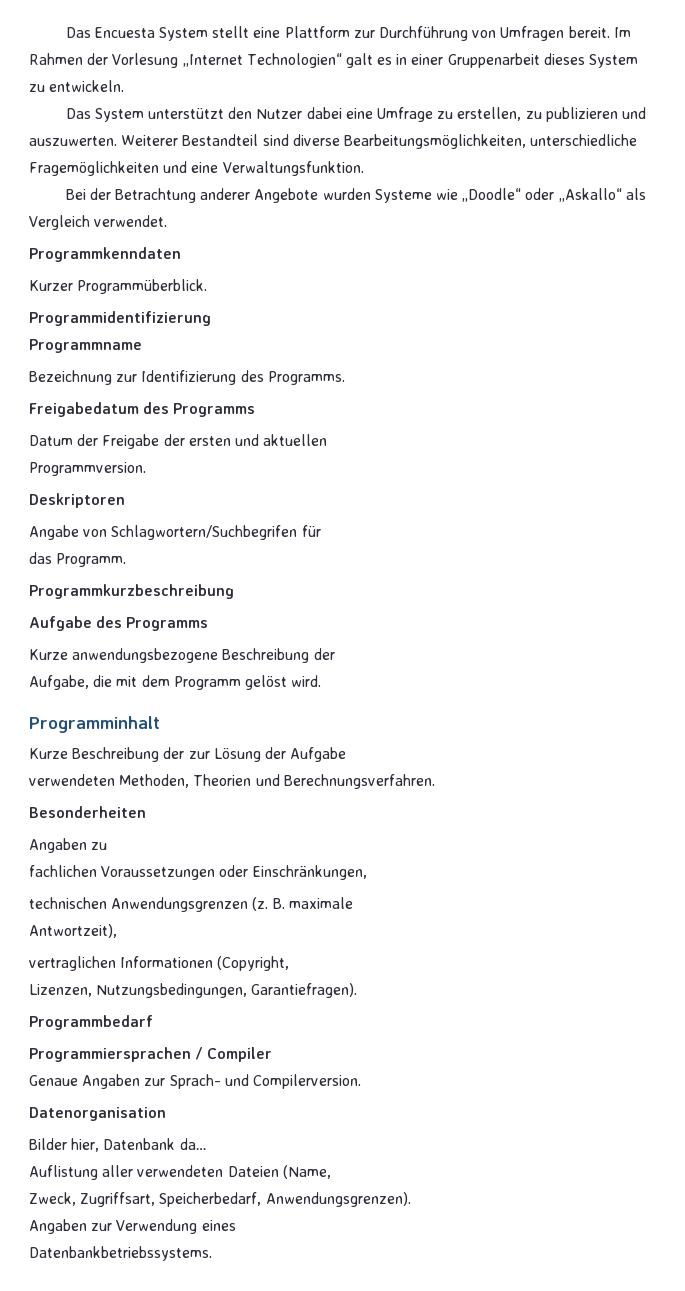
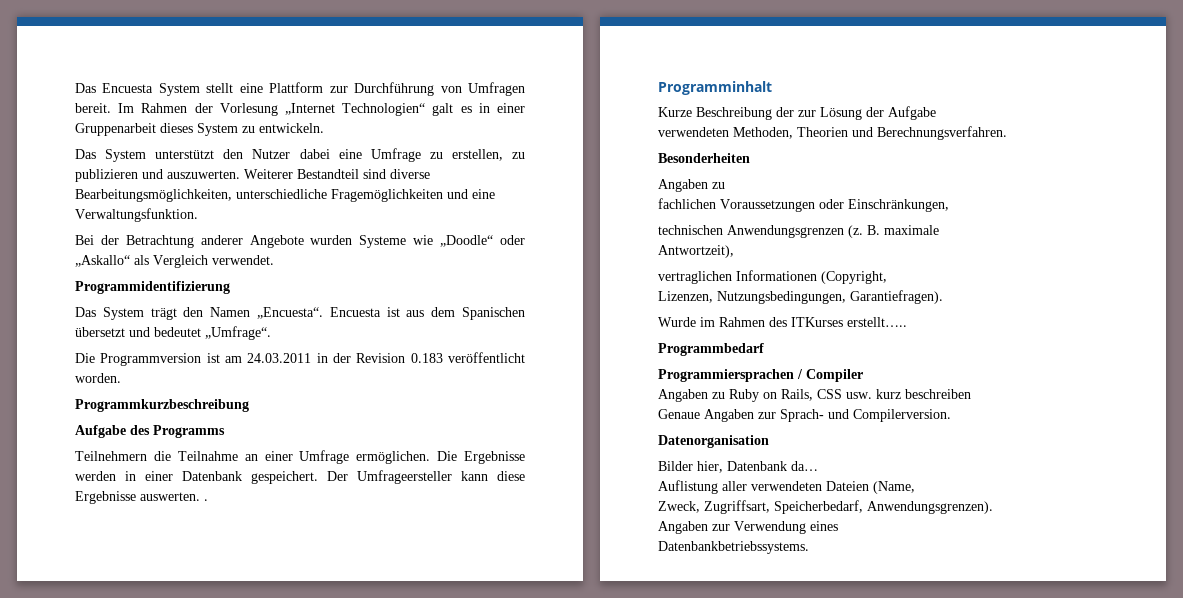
[29,247,181,262] [29,279,208,294] [29,311,211,326] [29,339,142,353] [29,370,345,385] [29,402,256,417] [29,434,328,449] [29,462,146,476] [29,493,125,508] [29,525,321,540] [29,552,127,567] [29,584,234,599] [29,616,209,631] [29,648,335,663] [29,675,322,690] Programmkenndaten // Kurzer Programmüberblick. // Programmidentifizierung // Programmname // Bezeichnung zur Identifizierung des Programms. // Freigabedatum des Programms // Datum der Freigabe der ersten und aktuellen // Programmversion. // Deskriptoren // Angabe von Schlagwortern/Suchbegrifen für // das Programm. // Programmkurzbeschreibung // Aufgabe des Programms // Kurze anwendungsbezogene Beschreibung der // Aufgabe, die mit dem Programm gelöst wird. -> [75,281,230,294] [75,307,525,320] [75,326,271,340] [75,352,525,366] [75,373,121,383] [75,399,249,412] [75,425,225,438] [75,450,525,464] [75,470,525,484] [75,491,208,504] Programmidentifizierung // Das System trägt den Namen „Encuesta“. Encuesta ist aus dem Spanischen übersetzt und bedeutet „Umfrage“. // Die Programmversion ist am 24.03.2011 in der Revision 0.183 veröffentlicht worden. // Programmkurzbeschreibung // Aufgabe des Programms // Teilnehmern die Teilnahme an einer Umfrage ermöglichen. Die Ergebnisse werden in einer Datenbank gespeichert. Der Umfrageersteller kann diese Ergebnisse auswerten. .
[29,1015,153,1030] [29,1047,273,1062] Programmbedarf // Programmiersprachen / Compiler -> [658,317,907,327] [658,343,764,356] [658,369,863,382] [658,389,971,402] Wurde im Rahmen des ITKurses erstellt….. // Programmbedarf // Programmiersprachen / Compiler // Angaben zu Ruby on Rails, CSS usw. kurz beschreiben

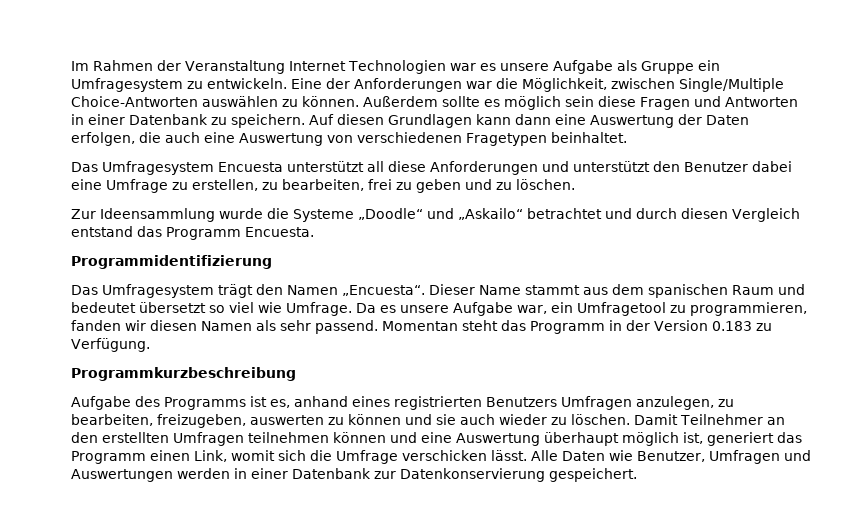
[75,82,526,96] [75,103,525,116] [75,123,324,136] [75,149,147,162] Das Encuesta System stellt eine Plattform zur Durchführung von Umfragen bereit. Im Rahmen der Vorlesung „Internet Technologien“ galt es in einer Gruppenarbeit dieses System zu entwickeln. // Das System -> [71,60,720,74] [71,78,784,92] [71,96,798,110] [71,114,749,128] [71,132,627,146] [71,161,569,175] Im Rahmen der Veranstaltung Internet Technologien war es unsere Aufgabe als Gruppe ein Umfragesystem zu entwickeln. Eine der Anforderungen war die Möglichkeit, zwischen Single/Multiple Choice-Antworten auswählen zu können. Außerdem sollte es möglich sein diese Fragen und Antworten in einer Datenbank zu speichern. Auf diesen Grundlagen kann dann eine Auswertung der Daten erfolgen, die auch eine Auswertung von verschiedenen Fragetypen beinhaltet. // Das Umfragesystem Encuesta unterstützt all diese Anforderungen und
[252,149,291,159] Nutzer -> [684,162,748,172] Benutzer
[75,169,430,182] [75,189,495,202] [75,208,198,222] [75,235,526,248] [75,255,274,268] publizieren und auszuwerten. Weiterer Bestandteil sind diverse Bearbeitungsmöglichkeiten, unterschiedliche Fragemöglichkeiten und eine Verwaltungsfunktion. // Bei der Betrachtung anderer Angebote wurden Systeme wie „Doodle“ oder „Askallo“ als Vergleich verwendet. -> [282,179,575,193] [71,208,800,222] [71,226,314,240] bearbeiten, frei zu geben und zu löschen. // Zur Ideensammlung wurde die Systeme „Doodle“ und „Askailo“ betrachtet und durch diesen Vergleich entstand das Programm Encuesta.
[102,307,144,320] System -> [102,284,214,298] Umfragesystem
[329,307,525,320] [75,326,271,340] [75,352,525,366] [75,373,121,383] [75,399,249,412] [75,425,225,438] [75,450,525,464] [75,470,525,484] [75,491,208,504] [658,81,772,95] [658,106,936,120] [658,126,1007,140] [658,153,750,163] [658,179,725,192] [658,198,949,212] [658,225,939,238] [658,245,734,258] [658,270,887,284] [658,290,943,304] [658,317,907,327] [658,343,764,356] [658,369,863,382] [658,389,971,402] [658,409,951,422] [658,435,769,448] [658,461,818,473] [658,480,915,494] [658,500,993,514] [658,521,838,534] [658,541,809,554] Encuesta ist aus dem Spanischen übersetzt und bedeutet „Umfrage“. // Die Programmversion ist am 24.03.2011 in der Revision 0.183 veröffentlicht worden. // Programmkurzbeschreibung // Aufgabe des Programms // Teilnehmern die Teilnahme an einer Umfrage ermöglichen. Die Ergebnisse werden in einer Datenbank gespeichert. Der Umfrageersteller kann diese Ergebnisse auswerten. . // Programminhalt // Kurze Beschreibung der zur Lösung der Aufgabe // verwendeten Methoden, Theorien und Berechnungsverfahren. // Besonderheiten // Angaben zu // fachlichen Voraussetzungen oder Einschränkungen, // technischen Anwendungsgrenzen (z. B. maximale // Antwortzeit), // vertraglichen Informationen (Copyright, // Lizenzen, Nutzungsbedingungen, Garantiefragen). // Wurde im Rahmen des ITKurses erstellt….. // Programmbedarf // Programmiersprachen / Compiler // Angaben zu Ruby on Rails, CSS usw. kurz beschreiben // Genaue Angaben zur Sprach- und Compilerversion. // Datenorganisation // Bilder hier, Datenbank da… // Auflistung aller verwendeten Dateien (Name, // Zweck, Zugriffsart, Speicherbedarf, Anwendungsgrenzen). // Angaben zur Verwendung eines // Datenbankbetriebssystems. -> [429,284,805,298] [71,302,807,316] [71,320,772,334] [71,338,150,352] [71,367,296,381] [71,396,734,410] [71,414,785,428] [71,432,802,446] [71,450,811,464] [71,468,637,482] Dieser Name stammt aus dem spanischen Raum und bedeutet übersetzt so viel wie Umfrage. Da es unsere Aufgabe war, ein Umfragetool zu programmieren, fanden wir diesen Namen als sehr passend. Momentan steht das Programm in der Version 0.183 zu Verfügung. // Programmkurzbeschreibung // Aufgabe des Programms ist es, anhand eines registrierten Benutzers Umfragen anzulegen, zu bearbeiten, freizugeben, auswerten zu können und sie auch wieder zu löschen. Damit Teilnehmer an den erstellten Umfragen teilnehmen können und eine Auswertung überhaupt möglich ist, generiert das Programm einen Link, womit sich die Umfrage verschicken lässt. Alle Daten wie Benutzer, Umfragen und Auswertungen werden in einer Datenbank zur Datenkonservierung gespeichert.

